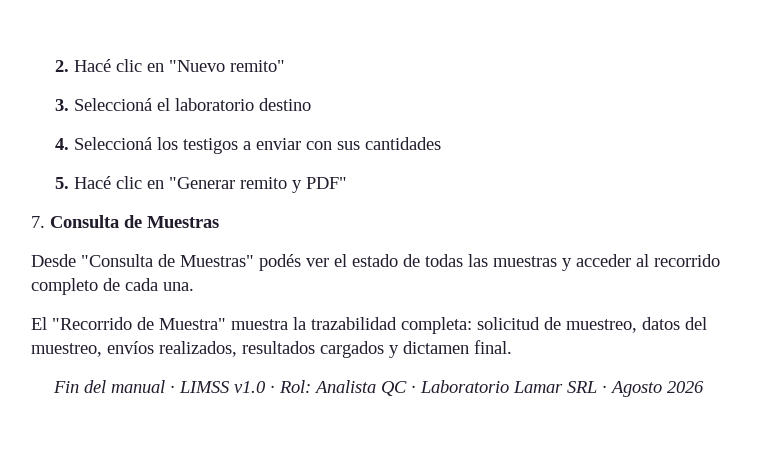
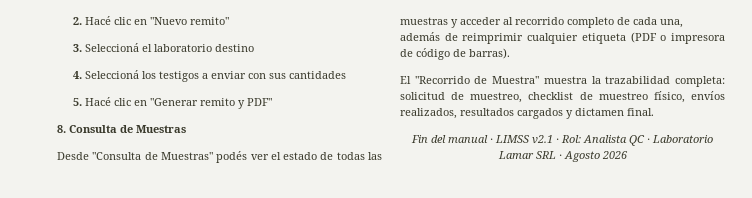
[31,216,45,228] 7. -> [57,125,66,133] 8.
[163,282,194,291] una. -> [660,19,683,28] [400,32,725,44] [400,48,510,60] una, además de reimprimir cualquier etiqueta (PDF o impresora de código de barras).
[642,317,707,330] [31,343,102,357] datos del muestreo, -> [528,91,685,103] checklist de muestreo físico,
[233,381,266,393] v1.0 -> [532,135,553,144] v2.1

